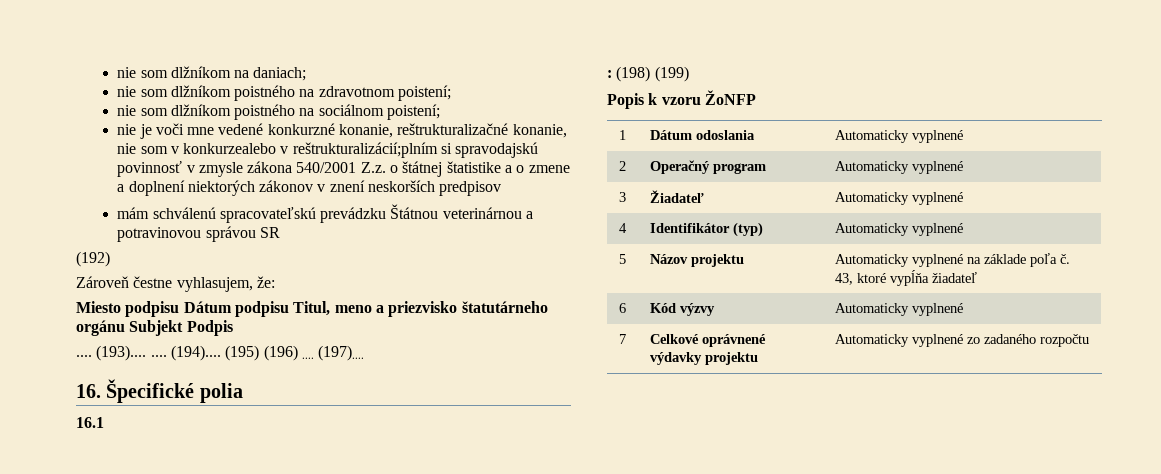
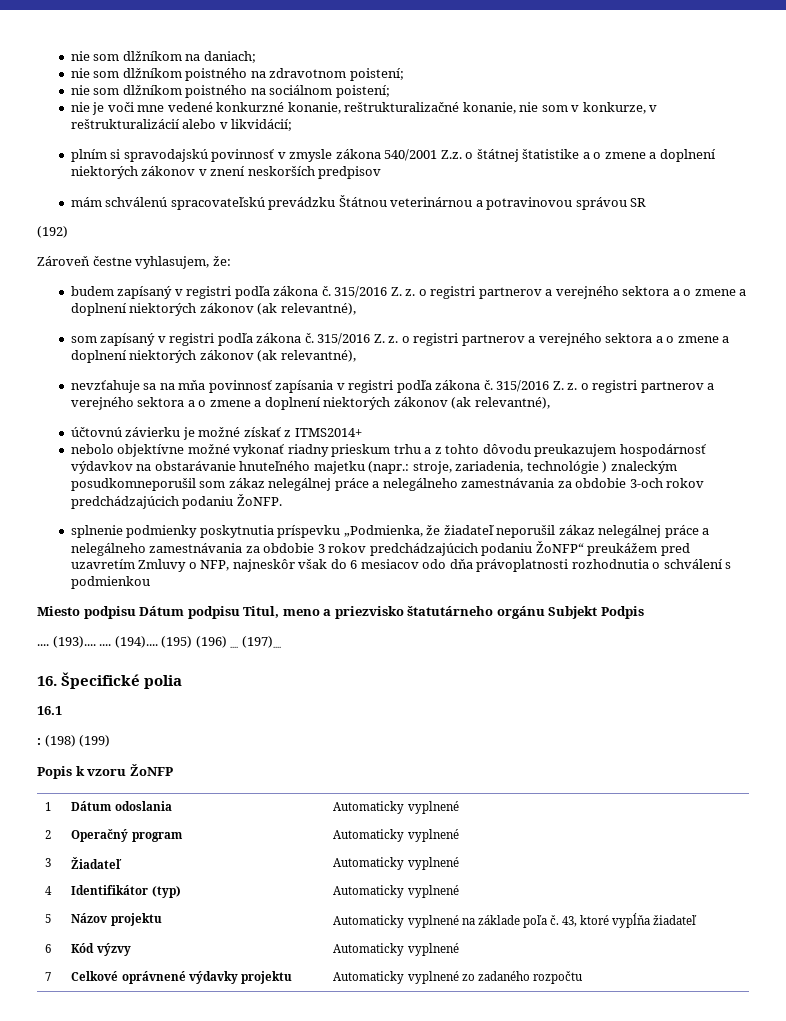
[183,142,438,158] konkurzealebo v reštrukturalizácií;plním -> [582,102,658,114] [70,119,293,131] [70,149,107,162] konkurze, v reštrukturalizácií alebo v likvidácií; // plním
(275, 282) none -> [70,286,747,299] [70,303,356,316] [70,333,730,346] [70,350,356,363] [70,380,715,393] [70,397,550,410] [70,427,362,440] [70,444,706,457] [70,461,677,474] [70,478,705,491] [70,494,282,509] [70,525,710,538] [70,541,690,556] [70,559,732,572] [70,576,150,589] // budem zapísaný v registri podľa zákona č. 315/2016 Z. z. o registri partnerov a verejného sektora a o zmene a doplnení niektorých zákonov (ak relevantné), // som zapísaný v registri podľa zákona č. 315/2016 Z. z. o registri partnerov a verejného sektora a o zmene a doplnení niektorých zákonov (ak relevantné), // nevzťahuje sa na mňa povinnosť zapísania v registri podľa zákona č. 315/2016 Z. z. o registri partnerov a verejného sektora a o zmene a doplnení niektorých zákonov (ak relevantné), // účtovnú závierku je možné získať z ITMS2014+ // nebolo objektívne možné vykonať riadny prieskum trhu a z tohto dôvodu preukazujem hospodárnosť výdavkov na obstarávanie hnuteľného majetku (napr.: stroje, zariadenia, technológie ) znaleckým posudkomneporušil som zákaz nelegálnej práce a nelegálneho zamestnávania za obdobie 3-och rokov predchádzajúcich podaniu ŽoNFP. // splnenie podmienky poskytnutia príspevku „Podmienka, že žiadateľ neporušil zákaz nelegálnej práce a nelegálneho zamestnávania za obdobie 3 rokov predchádzajúcich podaniu ŽoNFP“ preukážem pred uzavretím Zmluvy o NFP, najneskôr však do 6 mesiacov odo dňa právoplatnosti rozhodnutia o schválení s podmienkou

